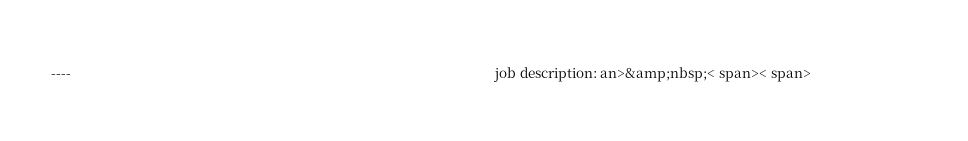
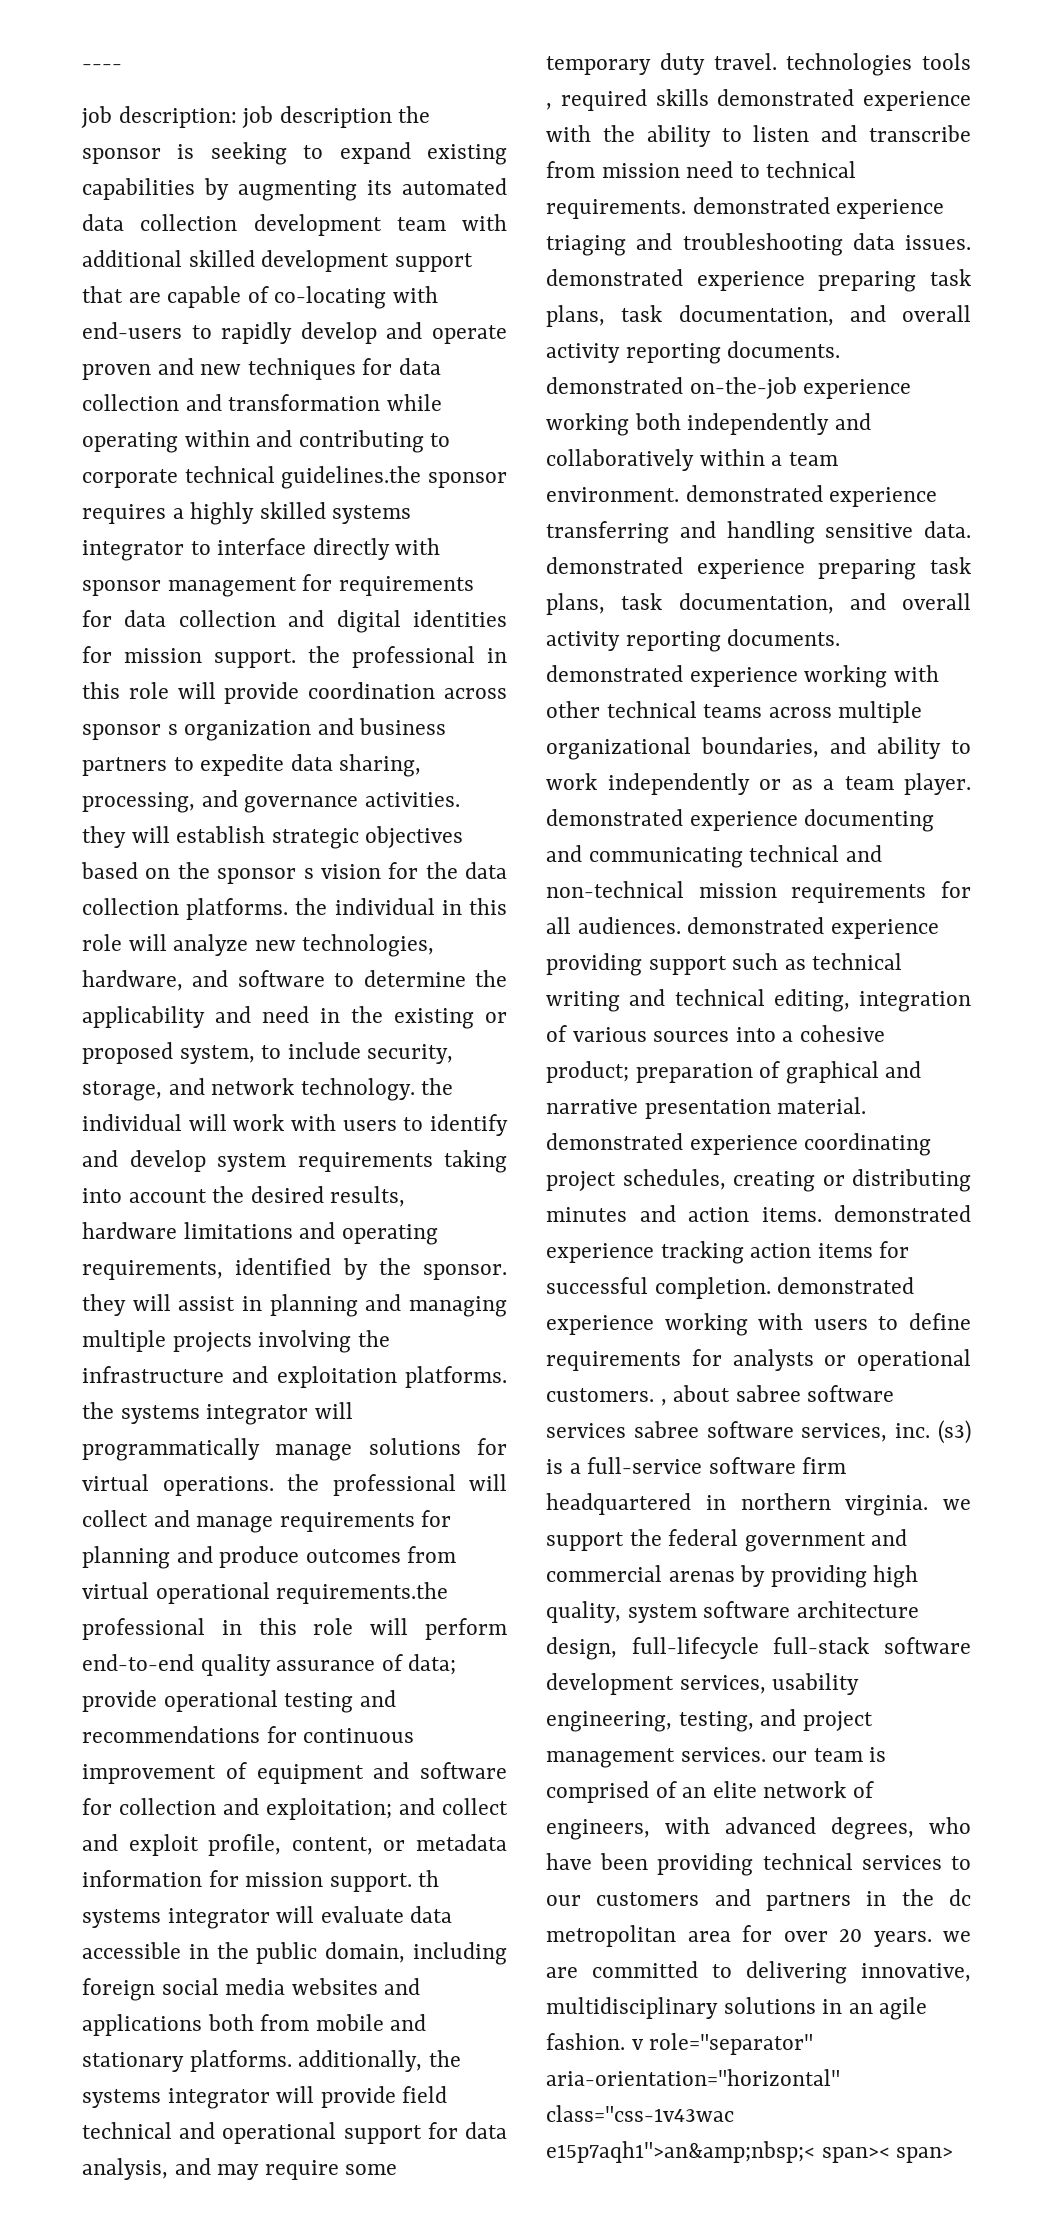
[600,67,716,82] an>&amp;nbsp;< -> [242,106,431,128] [82,142,507,165] [82,178,507,201] [82,214,507,236] [82,250,473,272] [82,286,439,309] [82,322,507,344] [82,358,442,380] [82,394,442,411] [82,430,451,453] [82,466,507,489] [82,502,412,525] [82,538,441,561] [82,574,474,597] [82,610,507,633] [82,646,507,668] [82,682,508,704] [82,718,447,741] [82,754,422,777] [82,790,460,813] [82,826,464,849] [81,862,507,884] [82,898,507,920] [82,934,435,957] [82,970,507,991] [82,1006,507,1029] [82,1042,454,1064] [82,1078,454,1101] [82,1114,509,1136] [82,1150,507,1173] [82,1186,406,1207] [82,1222,438,1245] [82,1258,507,1280] [82,1294,507,1317] [82,1330,390,1353] [82,1366,507,1388] [82,1402,353,1425] [82,1438,508,1461] [82,1474,507,1496] [82,1510,452,1533] [82,1546,457,1569] [82,1582,449,1604] [82,1618,508,1640] [82,1654,457,1676] [82,1690,396,1713] [82,1726,415,1743] [82,1762,507,1784] [82,1798,508,1820] [82,1834,507,1856] [82,1870,440,1892] [82,1906,453,1929] [82,1942,508,1965] [82,1978,421,2001] [82,2014,427,2036] [82,2050,461,2072] [82,2086,448,2109] [82,2122,507,2144] [82,2158,398,2180] [546,53,971,76] [546,89,971,111] [546,125,971,147] [546,161,857,178] [546,197,945,219] [546,233,971,256] [546,269,971,292] [546,305,971,327] [546,341,841,364] [546,377,912,399] [546,413,871,436] [546,449,838,471] [546,485,938,507] [546,521,971,544] [546,557,971,580] [546,593,971,615] [546,629,841,652] [546,665,939,688] [546,701,923,723] [546,737,971,760] [546,773,971,795] [546,809,935,832] [546,845,882,868] [546,881,971,903] [546,917,939,939] [546,953,903,976] [546,989,971,1012] [546,1025,886,1042] [546,1061,922,1084] [546,1097,867,1119] [546,1133,932,1156] [546,1169,971,1192] [546,1205,971,1222] [546,1241,910,1264] [546,1277,915,1299] [546,1313,971,1336] [546,1349,971,1371] [546,1385,895,1406] [546,1420,971,1444] [546,1457,847,1474] [546,1493,971,1516] [546,1529,908,1552] [546,1565,919,1588] [546,1601,919,1623] [546,1637,971,1660] [546,1673,860,1695] [546,1709,873,1732] [546,1747,887,1768] [546,1781,875,1803] [546,1817,971,1840] [546,1853,971,1876] [546,1889,971,1911] [546,1925,971,1947] [546,1961,971,1984] [546,1997,928,2020] [546,2033,814,2055] [546,2069,840,2086] [546,2105,734,2122] [546,2141,815,2163] job description the sponsor is seeking to expand existing capabilities by augmenting its automated data collection development team with additional skilled development support that are capable of co-locating with end-users to rapidly develop and operate proven and new techniques for data collection and transformation while operating within and contributing to corporate technical guidelines.the sponsor requires a highly skilled systems integrator to interface directly with sponsor management for requirements for data collection and digital identities for mission support. the professional in this role will provide coordination across sponsor s organization and business partners to expedite data sharing, processing, and governance activities. they will establish strategic objectives based on the sponsor s vision for the data collection platforms. the individual in this role will analyze new technologies, hardware, and software to determine the applicability and need in the existing or proposed system, to include security, storage, and network technology. the individual will work with users to identify and develop system requirements taking into account the desired results, hardware limitations and operating requirements, identified by the sponsor. they will assist in planning and managing multiple projects involving the infrastructure and exploitation platforms. the systems integrator will programmatically manage solutions for virtual operations. the professional will collect and manage requirements for planning and produce outcomes from virtual operational requirements.the professional in this role will perform end-to-end quality assurance of data; provide operational testing and recommendations for continuous improvement of equipment and software for collection and exploitation; and collect and exploit profile, content, or metadata information for mission support. th systems integrator will evaluate data accessible in the public domain, including foreign social media websites and applications both from mobile and stationary platforms. additionally, the systems integrator will provide field technical and operational support for data analysis, and may require some temporary duty travel. technologies tools , required skills demonstrated experience with the ability to listen and transcribe from mission need to technical requirements. demonstrated experience triaging and troubleshooting data issues. demonstrated experience preparing task plans, task documentation, and overall activity reporting documents. demonstrated on-the-job experience working both independently and collaboratively within a team environment. demonstrated experience transferring and handling sensitive data. demonstrated experience preparing task plans, task documentation, and overall activity reporting documents. demonstrated experience working with other technical teams across multiple organizational boundaries, and ability to work independently or as a team player. demonstrated experience documenting and communicating technical and non-technical mission requirements for all audiences. demonstrated experience providing support such as technical writing and technical editing, integration of various sources into a cohesive product; preparation of graphical and narrative presentation material. demonstrated experience coordinating project schedules, creating or distributing minutes and action items. demonstrated experience tracking action items for successful completion. demonstrated experience working with users to define requirements for analysts or operational customers. , about sabree software services sabree software services, inc. (s3) is a full-service software firm headquartered in northern virginia. we support the federal government and commercial arenas by providing high quality, system software architecture design, full-lifecycle full-stack software development services, usability engineering, testing, and project management services. our team is comprised of an elite network of engineers, with advanced degrees, who have been providing technical services to our customers and partners in the dc metropolitan area for over 20 years. we are committed to delivering innovative, multidisciplinary solutions in an agile fashion. v role="separator" aria-orientation="horizontal" class="css-1v43wac e15p7aqh1">an&amp;nbsp;<

